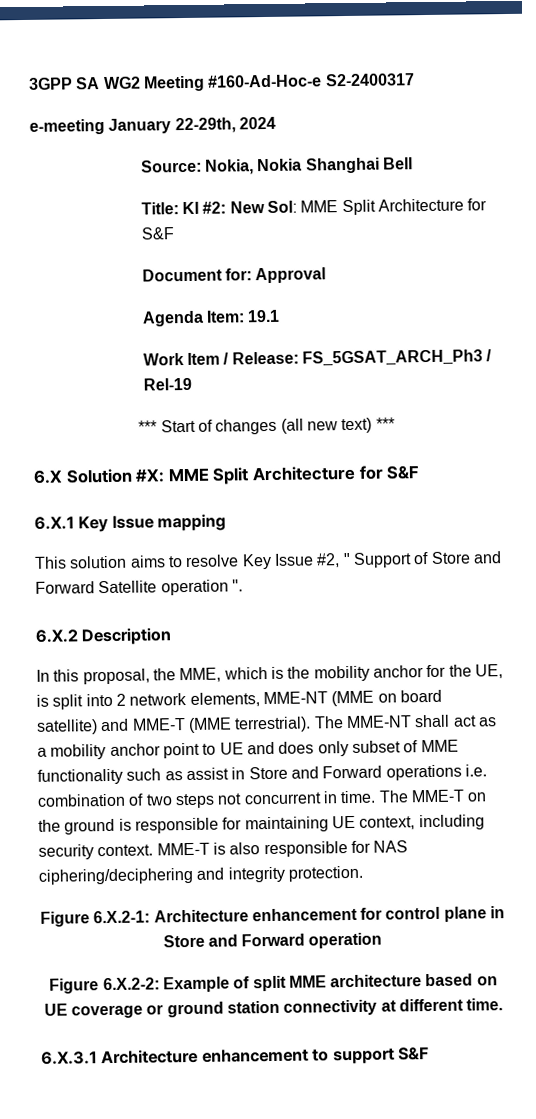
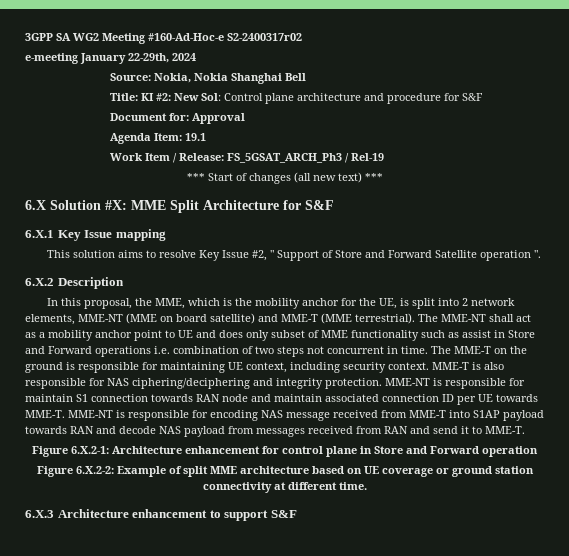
[324,73,415,87] S2-2400317 -> [227,33,302,41] S2-2400317r02
[300,198,464,216] MME Split Architecture -> [224,93,442,104] Control plane architecture and procedure
(363, 873) none -> [385,378,525,389] [25,394,538,405] [25,410,544,421] [25,426,525,437] MME-NT is responsible for maintain S1 connection towards RAN node and maintain associated connection ID per UE towards MME-T. MME-NT is responsible for encoding NAS message received from MME-T into S1AP payload towards RAN and decode NAS payload from messages received from RAN and send it to MME-T.
[41,1051,98,1065] 6.X.3.1 -> [25,510,54,518] 6.X.3

